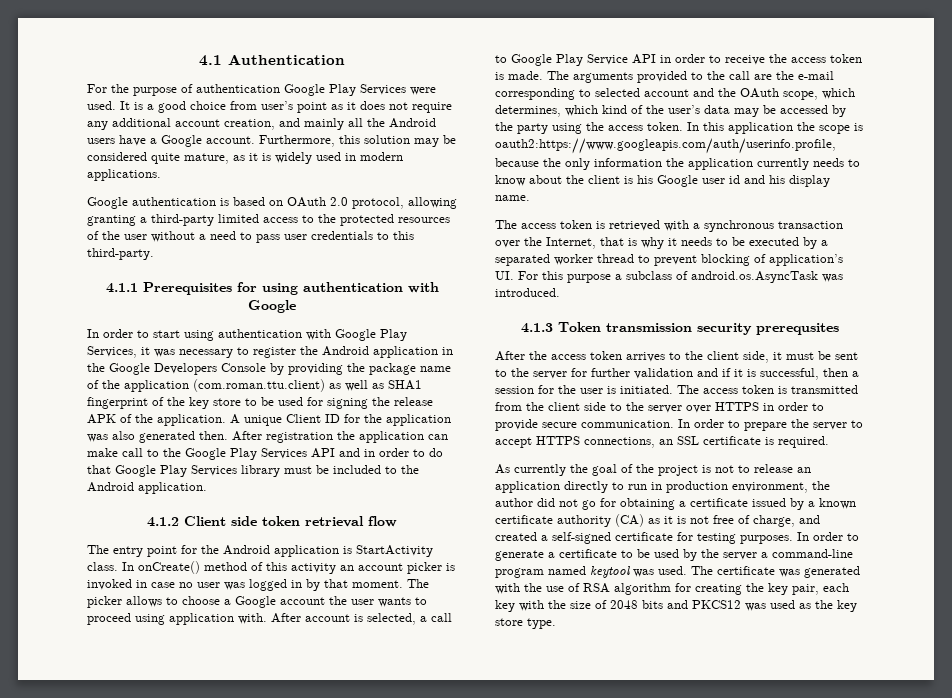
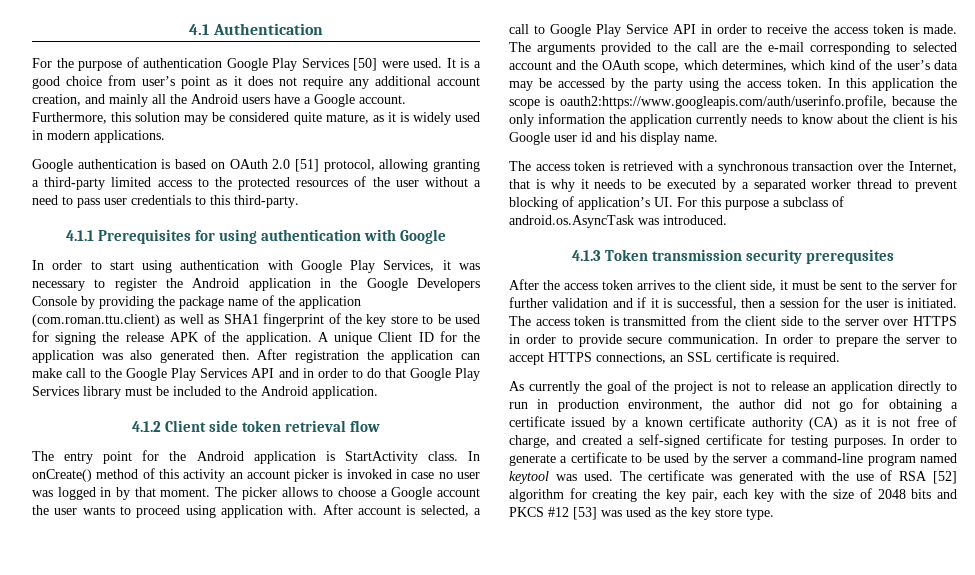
(406, 89) none -> [353,58,378,71] [50]
(348, 201) none -> [294,159,319,172] [51]
(610, 588) none -> [932,471,957,484] [52]
[692,600,741,609] PKCS12 -> [509,507,597,520] PKCS #12 [53]

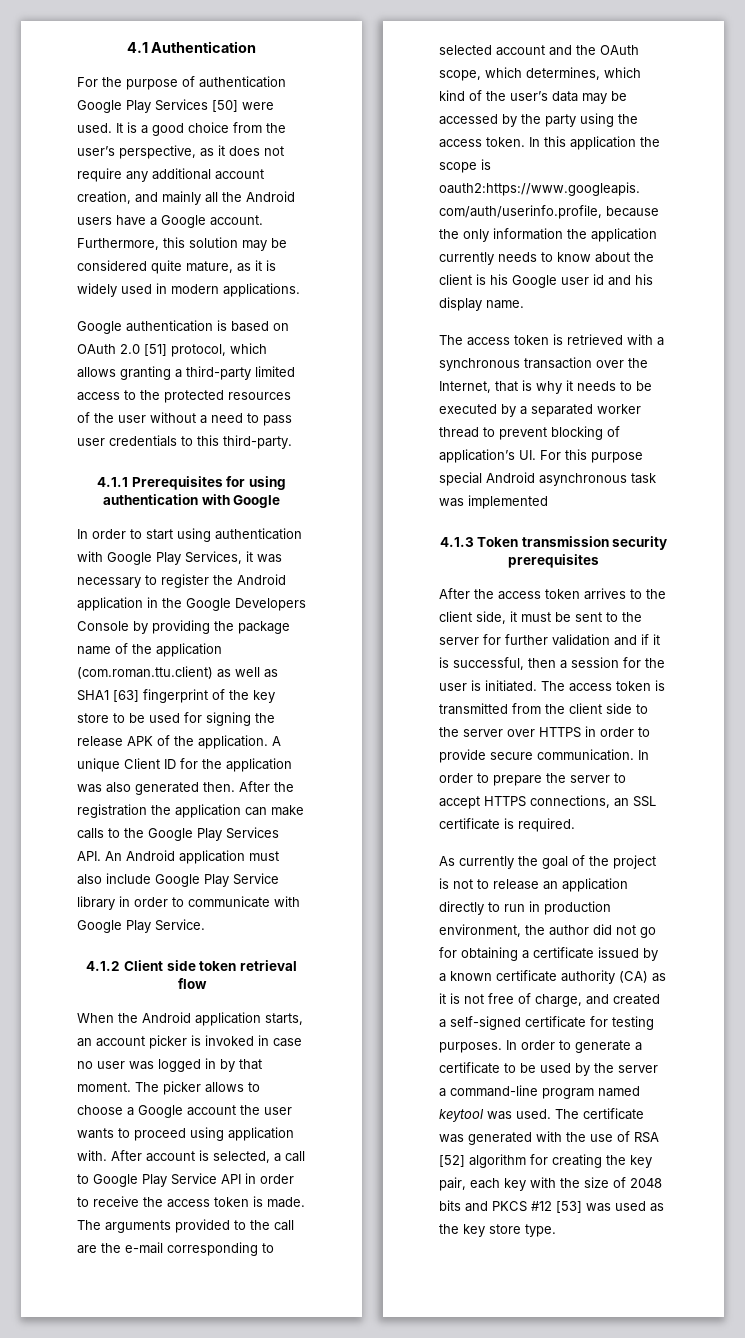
[142,76,211,89] user’s point -> [266,123,286,133] [77,145,196,159] the user’s perspective,
[379,159,429,172] allowing -> [230,343,267,354] [77,367,116,378] which allows
(259, 319) none -> [113,690,139,702] [63]
(288, 354) none -> [274,782,294,792] the
[66,368,87,378] call -> [77,828,104,839] calls
[251,368,480,381] [32,386,378,399] API and in order to do that Google Play Services library must be included to the Android application. -> [77,850,279,864] [77,873,279,887] [77,896,300,910] [77,919,205,933] API. An Android application must also include Google Play Service library in order to communicate with Google Play Service.
[32,450,481,464] [32,468,226,482] The entry point for the Android application is StartActivity class. In onCreate() method of this activity -> [77,1012,303,1026] When the Android application starts,
[773,196,844,207] [509,215,727,228] a subclass of android.os.AsyncTask was introduced. -> [439,472,656,486] [439,495,548,509] special Android asynchronous task was implemented
[805,249,894,264] prerequsites -> [508,554,599,568] prerequisites

